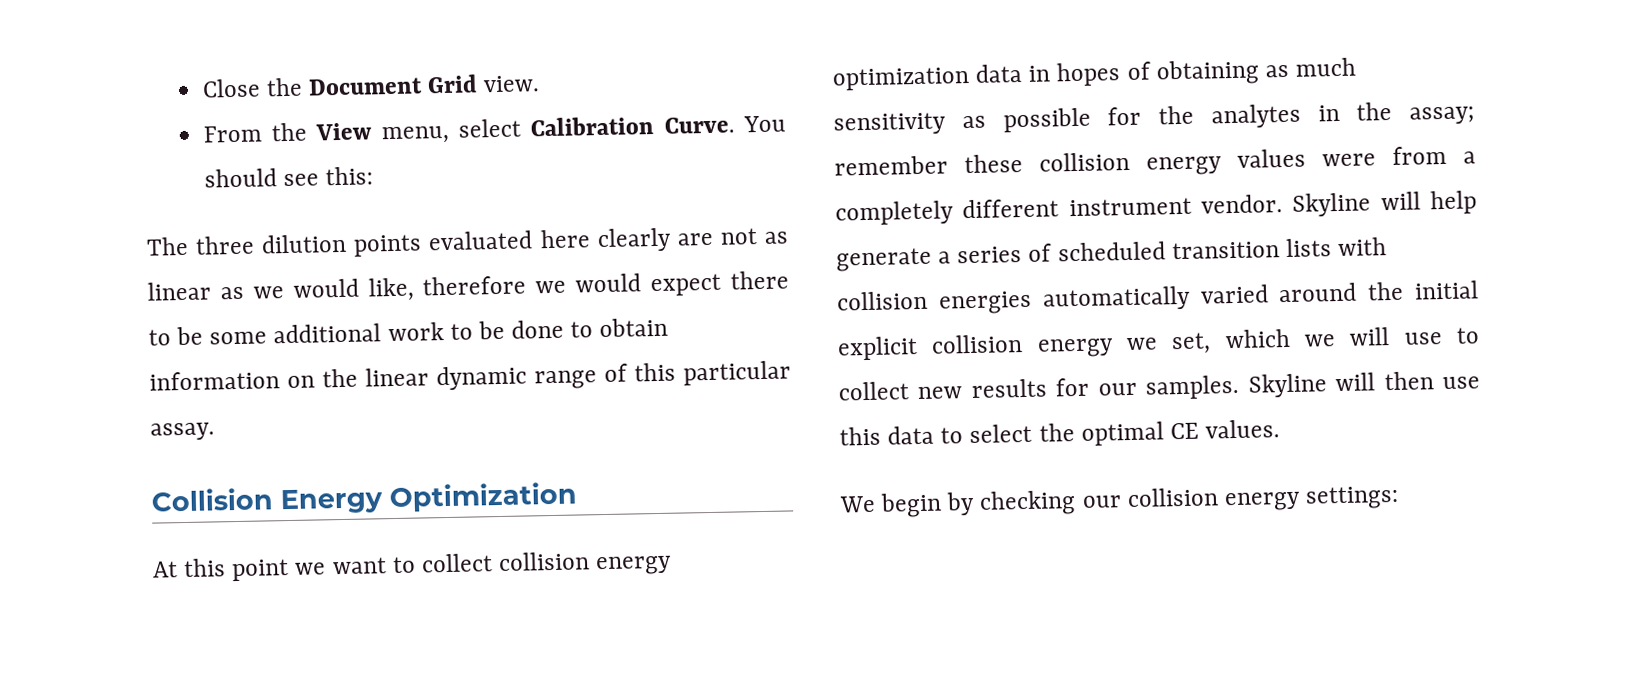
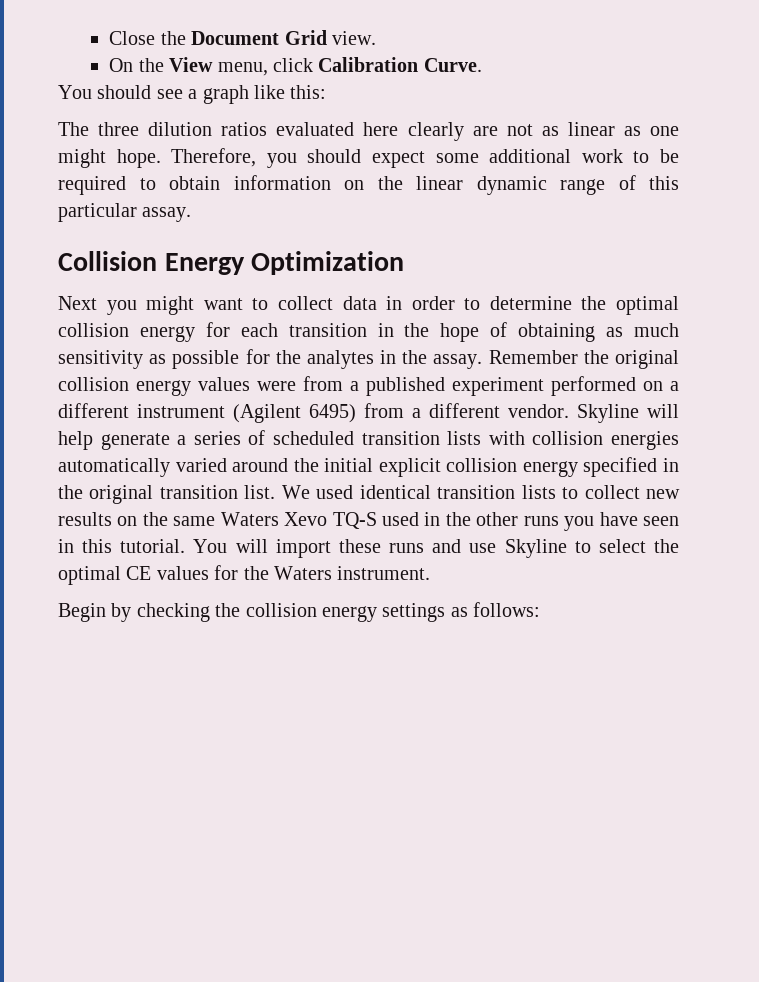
[202,125,262,143] From -> [109,58,134,72] On
[458,118,522,138] select -> [272,58,313,72] click
(735, 125) none -> (482, 65) //
(319, 180) none -> [188,85,285,104] a graph like
[353,234,423,257] points -> [221,122,268,136] ratios
[252,270,790,302] [148,326,204,346] we would like, therefore we would expect there to be -> [650,126,679,136] [58,148,425,168] one might hope. Therefore, you should expect
[511,319,565,339] done -> [58,176,126,195] required
[152,551,673,582] [832,62,1122,91] At this point we want to collect collision energy optimization data in hopes -> [58,296,679,315] [58,322,480,342] Next you might want to collect data in order to determine the optimal collision energy for each transition in the hope
[1409,106,1475,125] [834,154,1023,176] assay; remember these -> [433,350,679,369] assay. Remember the original
[835,197,1192,226] completely different instrument -> [366,376,679,396] [58,403,500,423] published experiment performed on a different instrument (Agilent 6495) from a different
[1126,327,1480,355] [838,371,1480,401] [839,425,935,446] we set, which we will use to collect new results for our samples. Skyline will then use this data -> [583,457,679,477] [58,485,680,504] [58,512,680,531] [58,539,567,558] specified in the original transition list. We used identical transition lists to collect new results on the same Waters Xevo TQ-S used in the other runs you have seen in this tutorial. You will import these runs and use Skyline
[1205,419,1281,439] [839,492,943,518] values. // We begin -> [156,565,431,580] [58,603,106,622] values for the Waters instrument. // Begin
[1081,485,1400,512] our collision energy settings: -> [215,602,541,622] the collision energy settings as follows:

